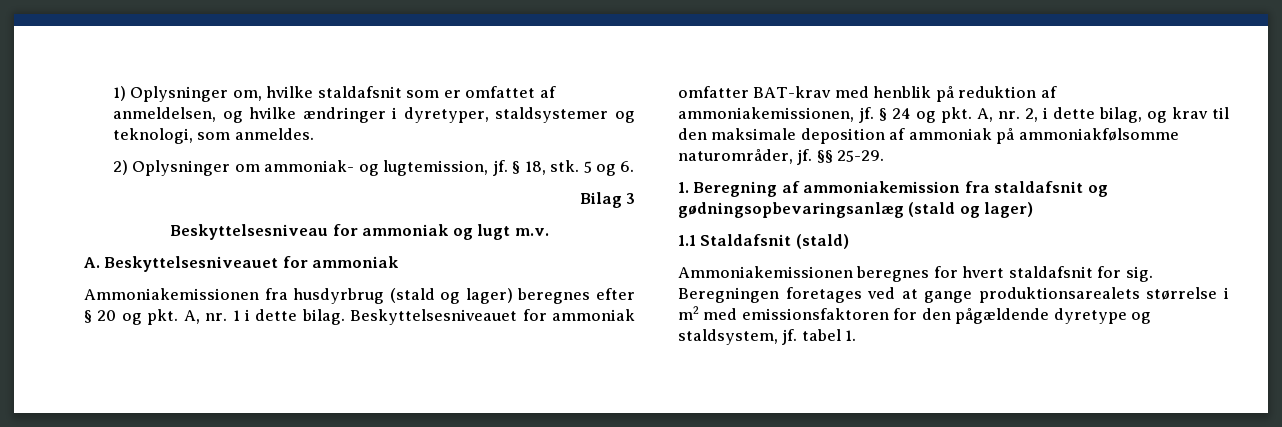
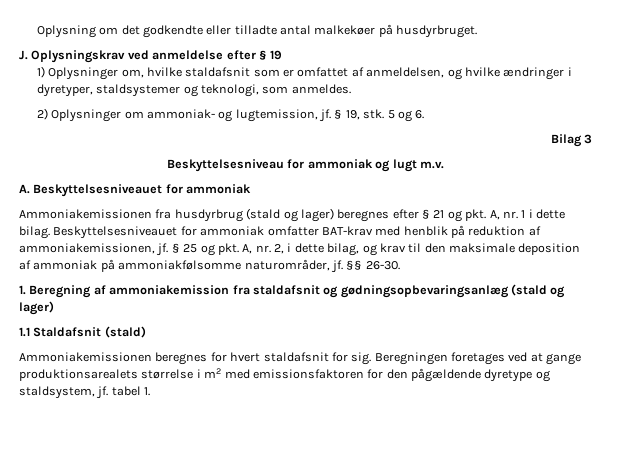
(113, 93) none -> [36,24,478,38] [19,50,283,63] Oplysning om det godkendte eller tilladte antal malkekøer på husdyrbruget. // J. Oplysningskrav ved anmeldelse efter § 19 //
[524,161,546,175] 18, -> [345,110,360,120] 19,
[97,310,117,321] 20 -> [433,210,445,218] 21
[892,108,911,119] 24 -> [183,244,198,253] 25
[837,150,885,162] 25-29. -> [365,261,400,270] 26-30.

